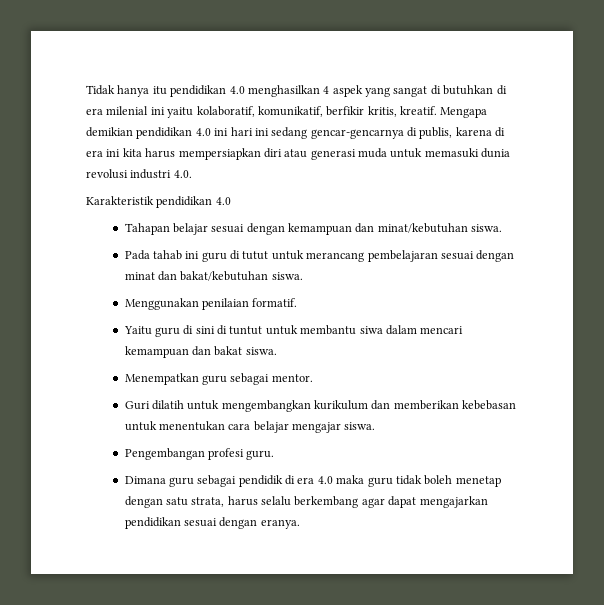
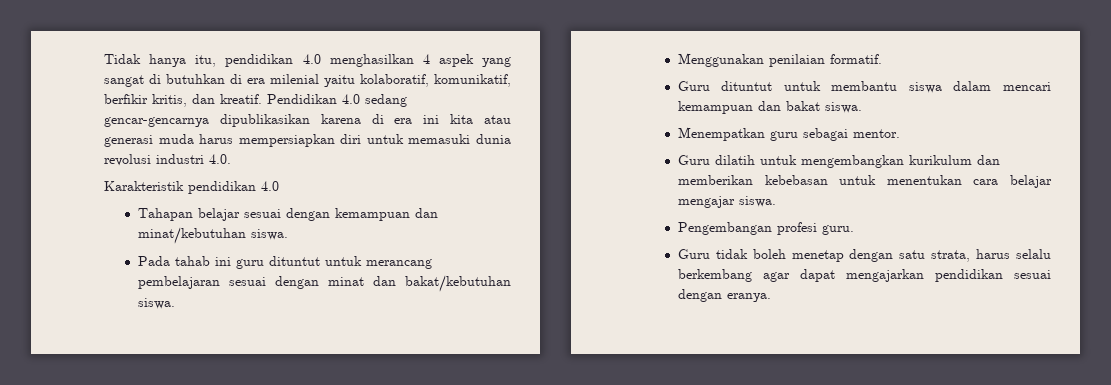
[152,86,167,95] itu -> [195,55,217,67] itu,
[150,107,165,115] ini -> (319, 79) none
[400,106,488,118] [86,127,453,139] kreatif. Mengapa demikian pendidikan 4.0 ini hari ini sedang gencar-gencarnya di publis, -> [192,94,407,107] [104,114,310,127] dan kreatif. Pendidikan 4.0 sedang gencar-gencarnya dipublikasikan
[145,148,387,160] harus mempersiapkan diri atau generasi muda -> [483,115,511,124] [104,134,362,147] atau generasi muda harus mempersiapkan diri
[230,250,269,260] di tutut -> [268,256,320,266] dituntut
[123,325,263,337] Yaitu guru di sini di tuntut -> [677,81,773,91] Guru dituntut
[359,326,383,334] siwa -> [908,82,942,93] siswa
[124,401,150,410] Guri -> [677,155,710,165] Guru
[124,475,393,487] Dimana guru sebagai pendidik di era 4.0 maka guru -> [677,249,710,259] Guru

